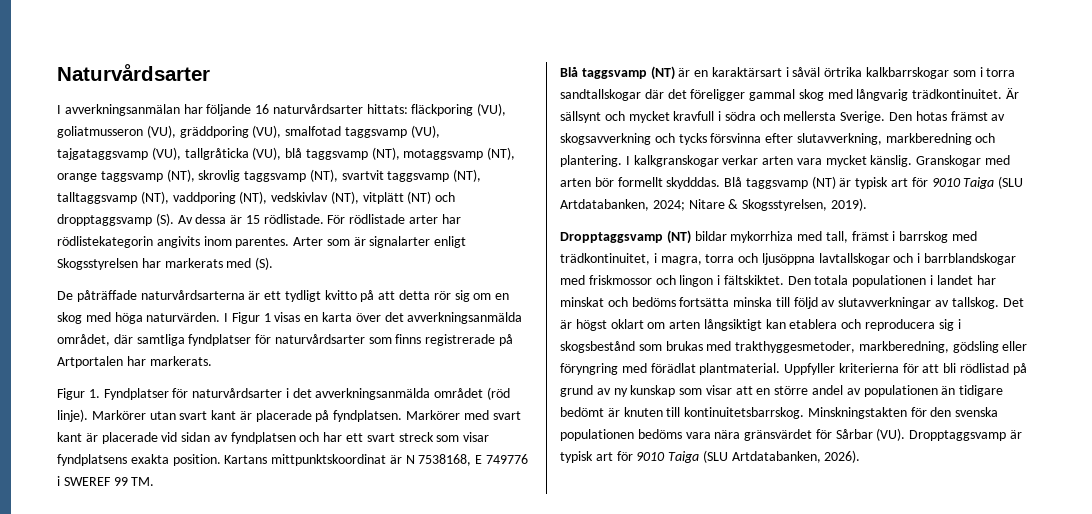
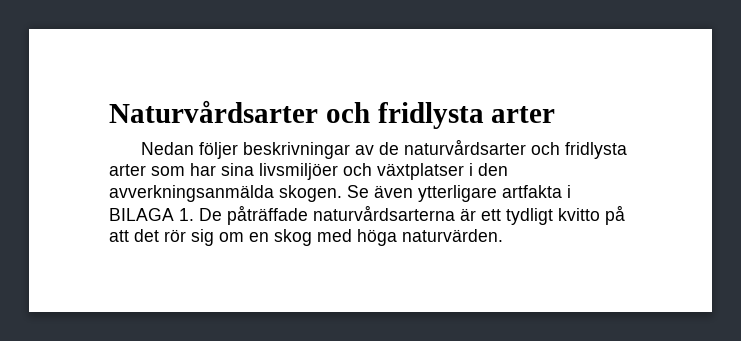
[57,103,507,116] [57,125,440,138] [57,147,516,160] [57,169,482,182] [57,191,456,204] [57,213,461,226] [57,236,467,248] [57,257,274,270] // I avverkningsanmälan har följande 16 naturvårdsarter hittats: fläckporing (VU), goliatmusseron (VU), gräddporing (VU), smalfotad taggsvamp (VU), tajgataggsvamp (VU), tallgråticka (VU), blå taggsvamp (NT), motaggsvamp (NT), orange taggsvamp (NT), skrovlig taggsvamp (NT), svartvit taggsvamp (NT), talltaggsvamp (NT), vaddporing (NT), vedskivlav (NT), vitplätt (NT) och dropptaggsvamp (S). Av dessa är 15 rödlistade. För rödlistade arter har rödlistekategorin angivits inom parentes. Arter som är signalarter enligt Skogsstyrelsen har markerats med (S). // -> [325,102,556,129] [141,139,628,159] [109,163,508,180] [109,185,571,202] [109,208,194,221] och fridlysta arter // Nedan följer beskrivningar av de naturvårdsarter och fridlysta arter som har sina livsmiljöer och växtplatser i den avverkningsanmälda skogen. Se även ytterligare artfakta i BILAGA 1.
[399,290,431,300] detta -> [134,229,159,242] det
[224,312,523,324] [57,334,514,346] [57,356,212,368] [57,387,511,400] [57,409,521,422] [57,432,490,444] [57,454,529,466] [57,476,155,486] [560,66,1016,80] [560,88,1020,101] [560,111,1006,123] [560,133,996,145] [560,155,1011,167] [560,176,1024,189] [560,198,867,211] [560,230,978,244] [560,253,1017,265] [560,275,996,287] [560,297,1024,309] [560,319,961,331] [560,341,1028,353] [560,363,1027,375] [560,385,1004,397] [560,407,999,419] [560,428,1023,441] [560,450,861,463] I Figur 1 visas en karta över det avverkningsanmälda området, där samtliga fyndplatser för naturvårdsarter som finns registrerade på Artportalen har markerats. // Figur 1. Fyndplatser för naturvårdsarter i det avverkningsanmälda området (röd linje). Markörer utan svart kant är placerade på fyndplatsen. Markörer med svart kant är placerade vid sidan av fyndplatsen och har ett svart streck som visar fyndplatsens exakta position. Kartans mittpunktskoordinat är N 7538168, E 749776 i SWEREF 99 TM. // Blå taggsvamp (NT) är en karaktärsart i såväl örtrika kalkbarrskogar som i torra sandtallskogar där det föreligger gammal skog med långvarig trädkontinuitet. Är sällsynt och mycket kravfull i södra och mellersta Sverige. Den hotas främst av skogsavverkning och tycks försvinna efter slutavverkning, markberedning och plantering. I kalkgranskogar verkar arten vara mycket känslig. Granskogar med arten bör formellt skydddas. Blå taggsvamp (NT) är typisk art för 9010 Taiga (SLU Artdatabanken, 2024; Nitare & Skogsstyrelsen, 2019). // Dropptaggsvamp (NT) bildar mykorrhiza med tall, främst i barrskog med trädkontinuitet, i magra, torra och ljusöppna lavtallskogar och i barrblandskogar med friskmossor och lingon i fältskiktet. Den totala populationen i landet har minskat och bedöms fortsätta minska till följd av slutavverkningar av tallskog. Det är högst oklart om arten långsiktigt kan etablera och reproducera sig i skogsbestånd som brukas med trakthyggesmetoder, markberedning, gödsling eller föryngring med förädlat plantmaterial. Uppfyller kriterierna för att bli rödlistad på grund av ny kunskap som visar att en större andel av populationen än tidigare bedömt är knuten till kontinuitetsbarrskog. Minskningstakten för den svenska populationen bedöms vara nära gränsvärdet för Sårbar (VU). Dropptaggsvamp är typisk art för 9010 Taiga (SLU Artdatabanken, 2026). -> (503, 235) none

